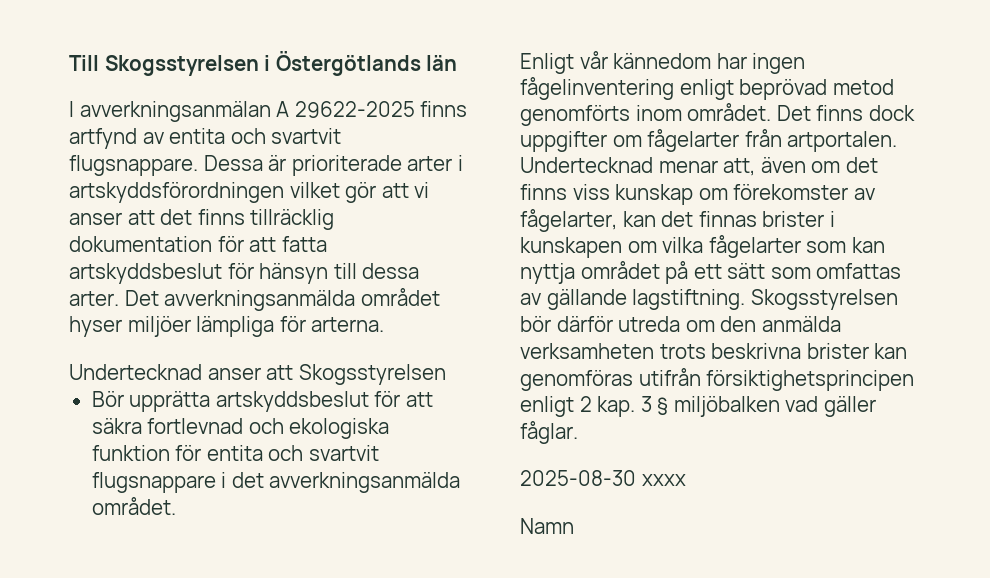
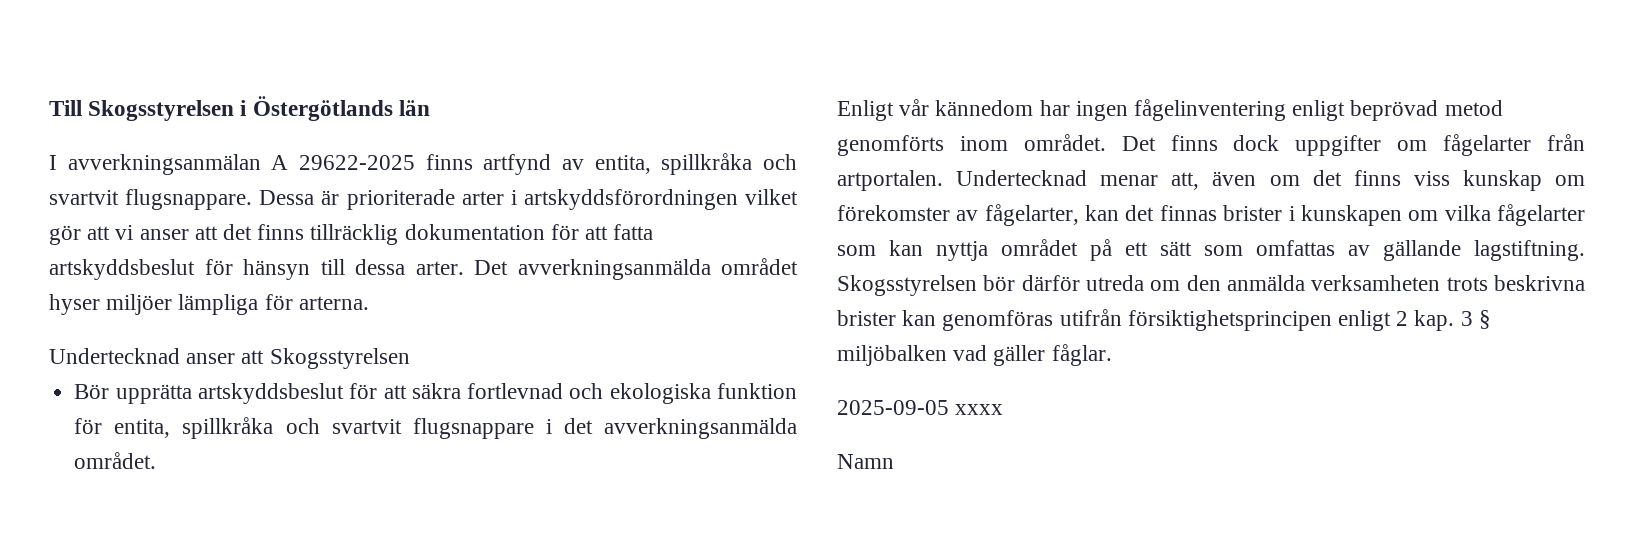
[169,128,226,144] entita -> [594,153,753,175] entita, spillkråka
[206,445,263,461] entita -> [114,417,274,439] entita, spillkråka
[520,470,636,486] 2025-08-30 -> [837,400,949,415] 2025-09-05

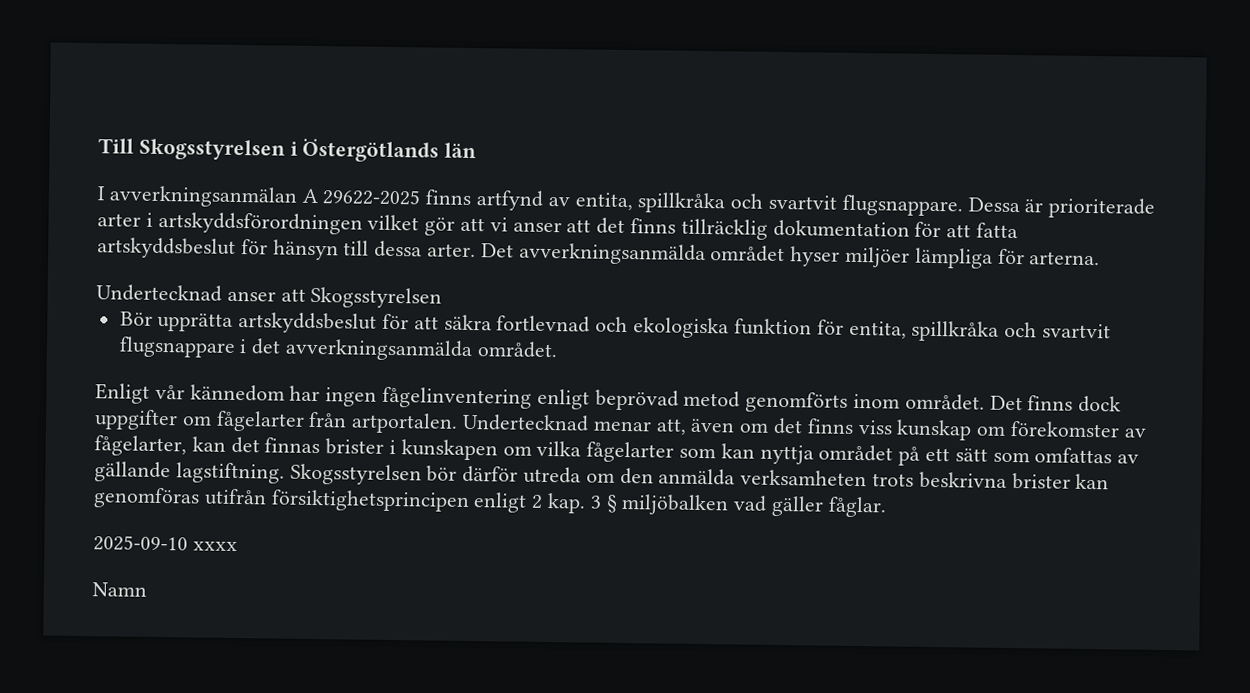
[837,400,949,415] 2025-09-05 -> [93,535,188,552] 2025-09-10

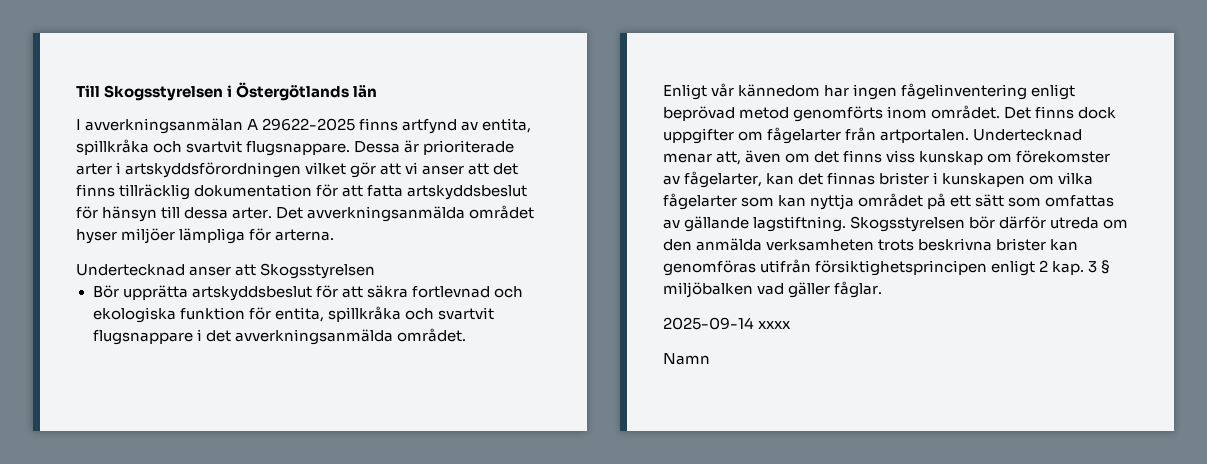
[93,535,188,552] 2025-09-10 -> [663,317,754,330] 2025-09-14

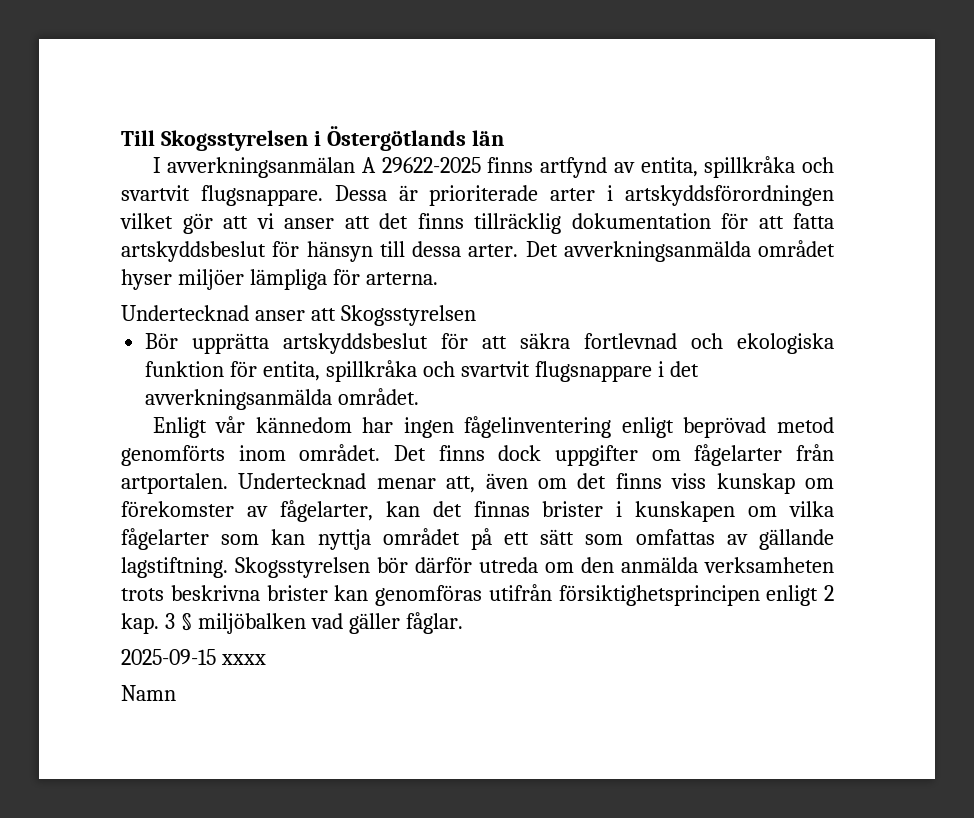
[663,317,754,330] 2025-09-14 -> [121,649,216,665] 2025-09-15

